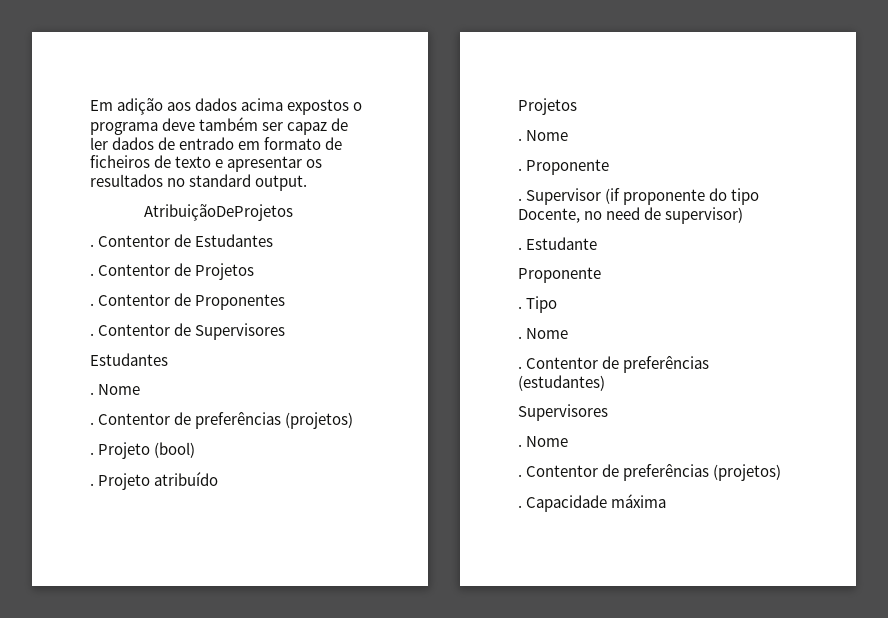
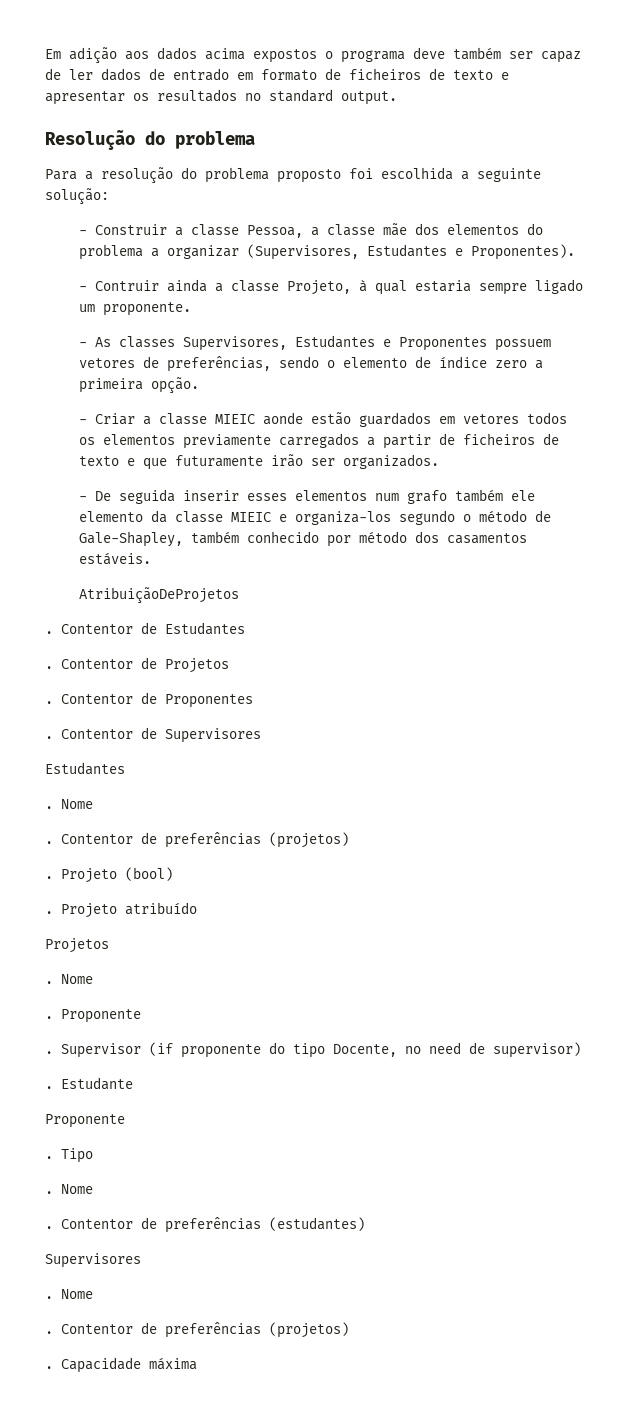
(308, 183) none -> [45,130,255,150] [45,167,541,184] [45,188,109,205] [78,223,543,238] [78,244,575,260] [78,279,583,295] [78,302,191,316] [78,335,551,351] [78,356,543,372] [78,377,199,394] [78,412,567,427] [78,433,559,449] [78,454,439,470] [78,489,535,504] [78,510,551,525] [78,531,527,547] [78,552,151,565] // Resolução do problema // Para a resolução do problema proposto foi escolhida a seguinte solução: // - Construir a classe Pessoa, a classe mãe dos elementos do problema a organizar (Supervisores, Estudantes e Proponentes). // - Contruir ainda a classe Projeto, à qual estaria sempre ligado um proponente. // - As classes Supervisores, Estudantes e Proponentes possuem vetores de preferências, sendo o elemento de índice zero a primeira opção. // - Criar a classe MIEIC aonde estão guardados em vetores todos os elementos previamente carregados a partir de ficheiros de texto e que futuramente irão ser organizados. // - De seguida inserir esses elementos num grafo também ele elemento da classe MIEIC e organiza-los segundo o método de Gale-Shapley, também conhecido por método dos casamentos estáveis.

